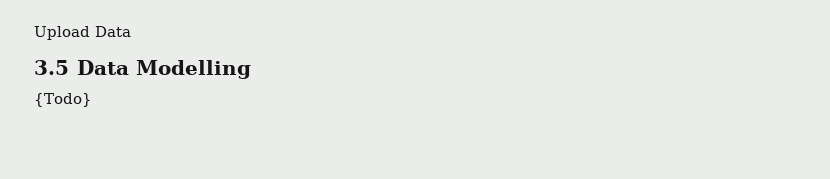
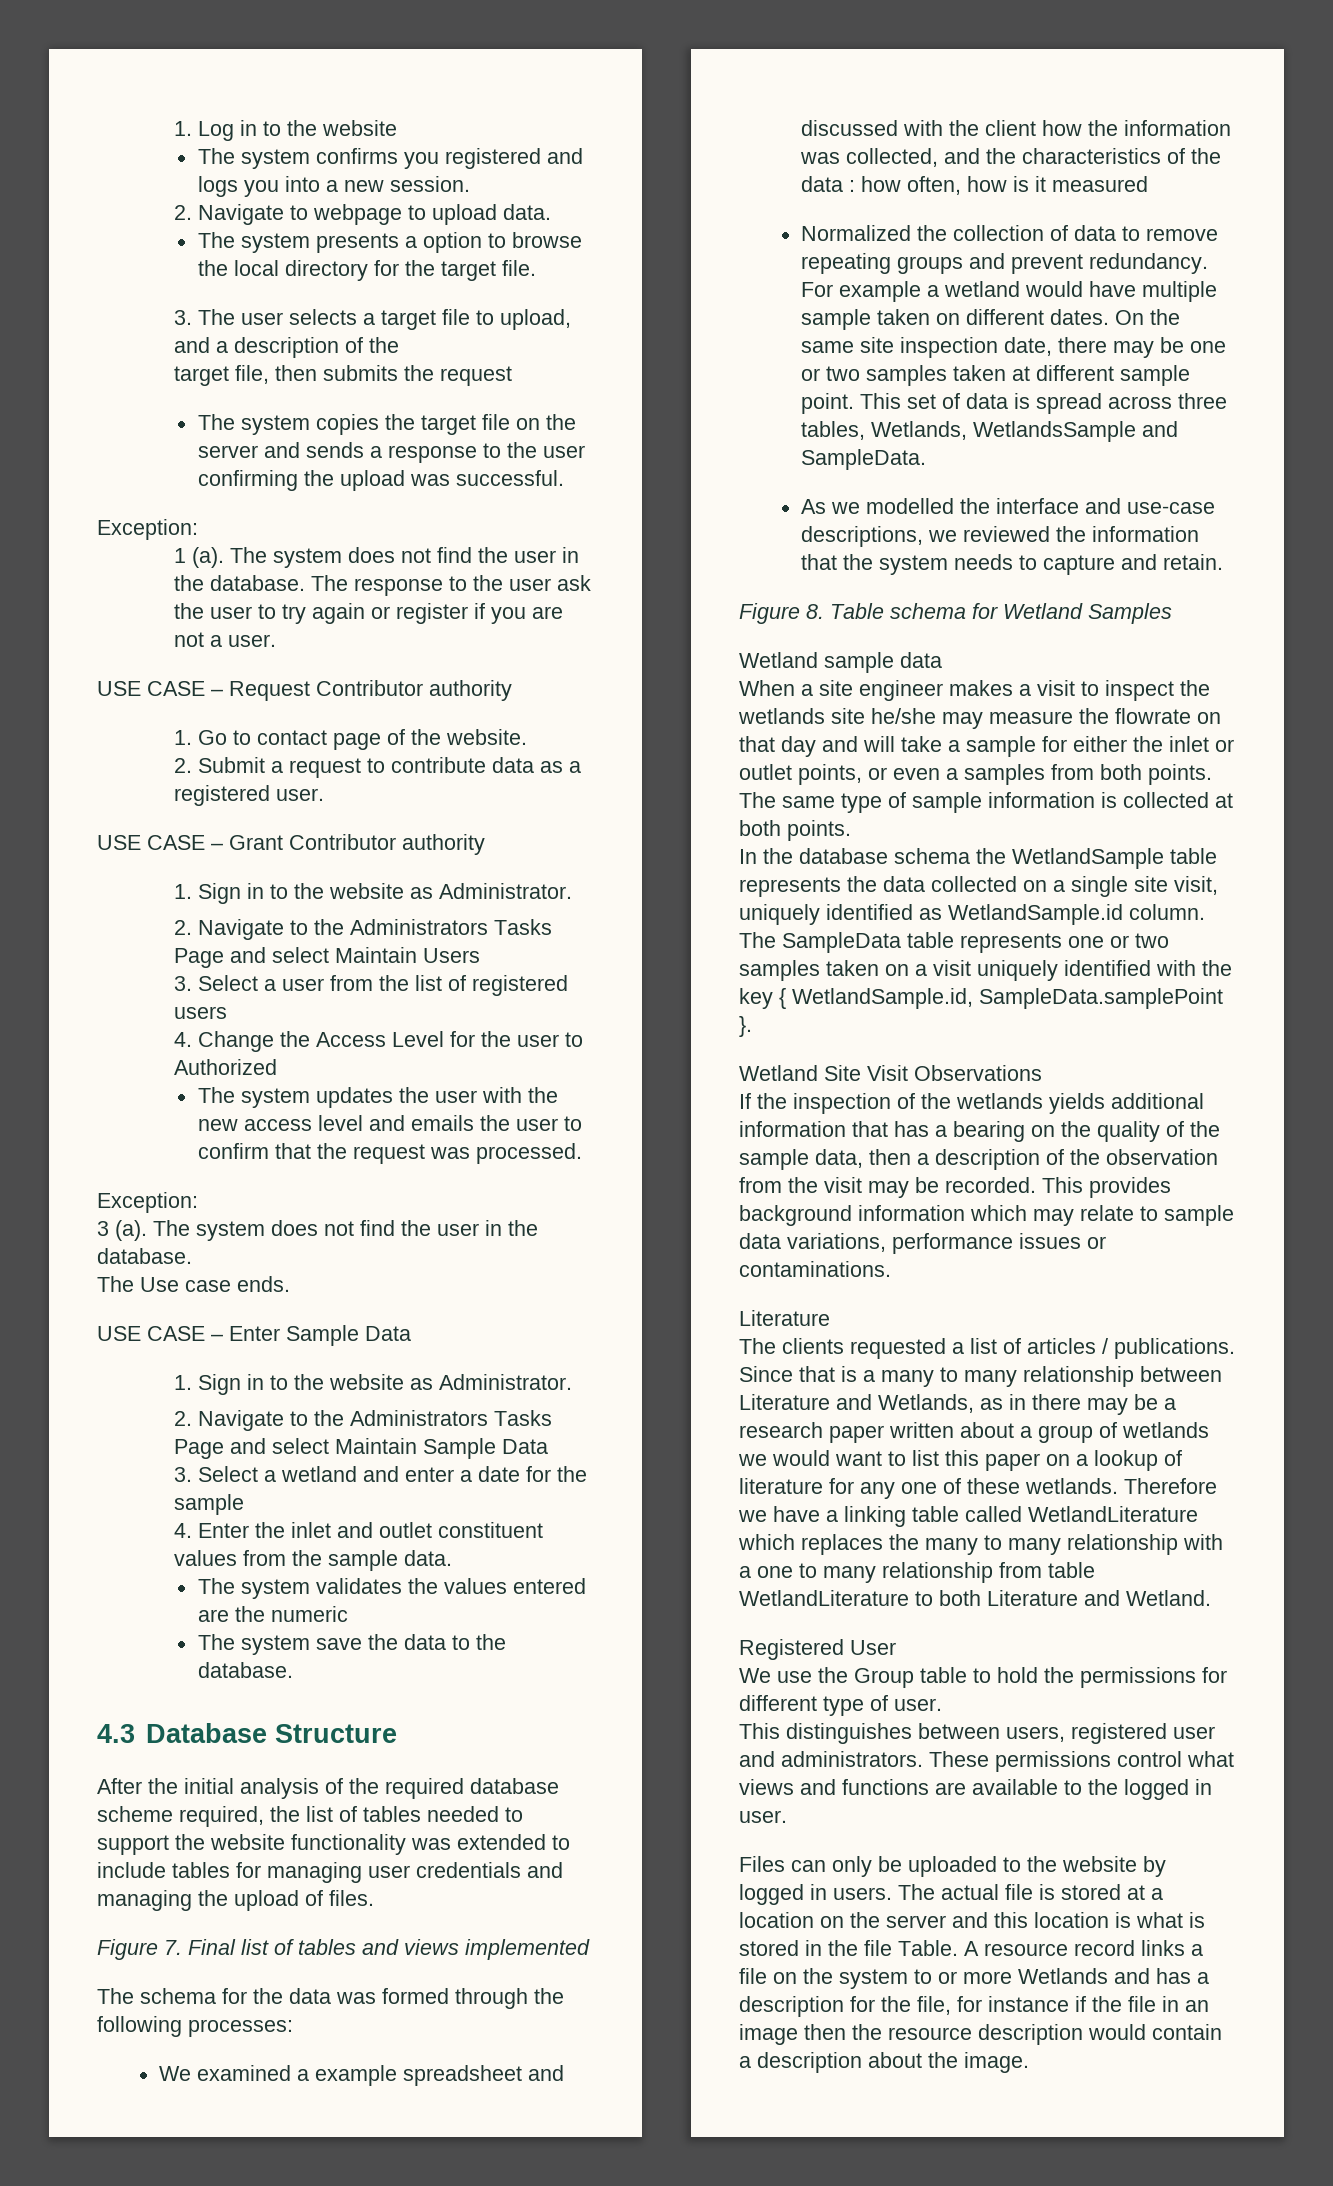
[34,26,131,40] [34,60,251,79] [34,93,92,107] Upload Data // 3.5 Data Modelling // {Todo} -> [173,120,397,141] [197,148,583,169] [197,176,470,197] [173,204,551,225] [197,232,582,253] [197,260,536,281] [173,309,571,330] [173,337,399,358] [173,365,512,386] [197,414,576,435] [197,442,585,463] [197,470,564,491] [97,519,198,540] [173,547,579,568] [173,575,591,596] [173,603,563,624] [173,632,276,647] [97,680,512,701] [173,729,527,750] [173,757,581,778] [173,785,324,806] [97,834,485,855] [173,883,572,904] [173,919,552,940] [173,947,480,968] [173,975,568,996] [173,1006,227,1019] [173,1031,583,1052] [173,1059,277,1075] [197,1087,558,1108] [197,1115,582,1131] [197,1143,582,1164] [97,1192,198,1213] [97,1220,538,1241] [97,1248,192,1264] [97,1276,290,1292] [97,1325,411,1346] [173,1374,572,1395] [173,1410,552,1431] [173,1438,548,1459] [173,1466,587,1482] [173,1494,244,1515] [173,1522,543,1538] [173,1550,452,1571] [197,1578,586,1599] [197,1606,348,1622] [197,1634,506,1655] [197,1662,293,1678] [97,1723,397,1743] [97,1778,559,1799] [97,1806,523,1827] [97,1834,570,1855] [97,1862,563,1883] [97,1890,374,1911] [97,1939,590,1960] [97,1988,564,2009] [97,2016,293,2037] [159,2065,565,2086] [801,120,1232,136] [800,148,1222,167] [801,176,1149,195] [801,225,1219,241] [801,253,1209,274] [801,281,1218,302] [801,309,1181,330] [801,337,1227,358] [801,365,1191,386] [801,393,1228,414] [801,421,1179,442] [801,449,927,470] [801,498,1216,514] [801,526,1200,547] [801,554,1224,575] [739,603,1172,624] [739,652,942,673] [739,680,1210,701] [738,708,1221,729] [739,736,1234,757] [739,764,1212,785] [739,792,1233,813] [739,820,851,841] [739,848,1217,869] [739,876,1218,897] [739,904,1205,925] [739,932,1169,953] [739,960,1232,981] [739,988,1223,1009] [739,1016,752,1037] [739,1065,1042,1081] [739,1093,1204,1114] [739,1121,1220,1142] [739,1149,1218,1170] [739,1177,1171,1198] [739,1205,1234,1226] [739,1233,1106,1254] [739,1261,891,1277] [739,1310,830,1326] [739,1338,1235,1359] [739,1366,1222,1387] [739,1394,1176,1415] [739,1422,1209,1443] [738,1450,1182,1471] [739,1478,1217,1499] [738,1506,1198,1527] [738,1534,1223,1555] [739,1562,1095,1583] [739,1590,1211,1606] [739,1639,896,1660] [739,1667,1227,1688] [739,1695,942,1716] [739,1723,1215,1744] [739,1751,1234,1772] [739,1779,1212,1800] [739,1810,787,1823] [739,1856,1166,1877] [739,1884,1163,1905] [739,1912,1205,1928] [739,1940,1203,1956] [739,1968,1209,1989] [739,1996,1209,2017] [739,2024,1222,2045] [739,2052,1029,2073] 1. Log in to the website // The system confirms you registered and logs you into a new session. // 2. Navigate to webpage to upload data. // The system presents a option to browse the local directory for the target file. // 3. The user selects a target file to upload, and a description of the // target file, then submits the request // The system copies the target file on the server and sends a response to the user confirming the upload was successful. // Exception: // 1 (a). The system does not find the user in the database. The response to the user ask the user to try again or register if you are not a user. // USE CASE – Request Contributor authority // 1. Go to contact page of the website. // 2. Submit a request to contribute data as a registered user. // USE CASE – Grant Contributor authority // 1. Sign in to the website as Administrator. // 2. Navigate to the Administrators Tasks Page and select Maintain Users // 3. Select a user from the list of registered users // 4. Change the Access Level for the user to Authorized // The system updates the user with the new access level and emails the user to confirm that the request was processed. // Exception: // 3 (a). The system does not find the user in the database. // The Use case ends. // USE CASE – Enter Sample Data // 1. Sign in to the website as Administrator. // 2. Navigate to the Administrators Tasks Page and select Maintain Sample Data // 3. Select a wetland and enter a date for the sample // 4. Enter the inlet and outlet constituent values from the sample data. // The system validates the values entered are the numeric // The system save the data to the database. // 4.3 Database Structure // After the initial analysis of the required database scheme required, the list of tables needed to support the website functionality was extended to include tables for managing user credentials and managing the upload of files. // Figure 7. Final list of tables and views implemented // The schema for the data was formed through the following processes: // We examined a example spreadsheet and discussed with the client how the information was collected, and the characteristics of the data : how often, how is it measured // Normalized the collection of data to remove repeating groups and prevent redundancy. For example a wetland would have multiple sample taken on different dates. On the same site inspection date, there may be one or two samples taken at different sample point. This set of data is spread across three tables, Wetlands, WetlandsSample and SampleData. // As we modelled the interface and use-case descriptions, we reviewed the information that the system needs to capture and retain. // Figure 8. Table schema for Wetland Samples // Wetland sample data // When a site engineer makes a visit to inspect the wetlands site he/she may measure the flowrate on that day and will take a sample for either the inlet or outlet points, or even a samples from both points. The same type of sample information is collected at both points. // In the database schema the WetlandSample table represents the data collected on a single site visit, uniquely identified as WetlandSample.id column. The SampleData table represents one or two samples taken on a visit uniquely identified with the key { WetlandSample.id, SampleData.samplePoint }. // Wetland Site Visit Observations // If the inspection of the wetlands yields additional information that has a bearing on the quality of the sample data, then a description of the observation from the visit may be recorded. This provides background information which may relate to sample data variations, performance issues or contaminations. // Literature // The clients requested a list of articles / publications. Since that is a many to many relationship between Literature and Wetlands, as in there may be a research paper written about a group of wetlands we would want to list this paper on a lookup of literature for any one of these wetlands. Therefore we have a linking table called WetlandLiterature which replaces the many to many relationship with a one to many relationship from table WetlandLiterature to both Literature and Wetland. // Registered User // We use the Group table to hold the permissions for different type of user. // This distinguishes between users, registered user and administrators. These permissions control what views and functions are available to the logged in user. // Files can only be uploaded to the website by logged in users. The actual file is stored at a location on the server and this location is what is stored in the file Table. A resource record links a file on the system to or more Wetlands and has a description for the file, for instance if the file in an image then the resource description would contain a description about the image.

